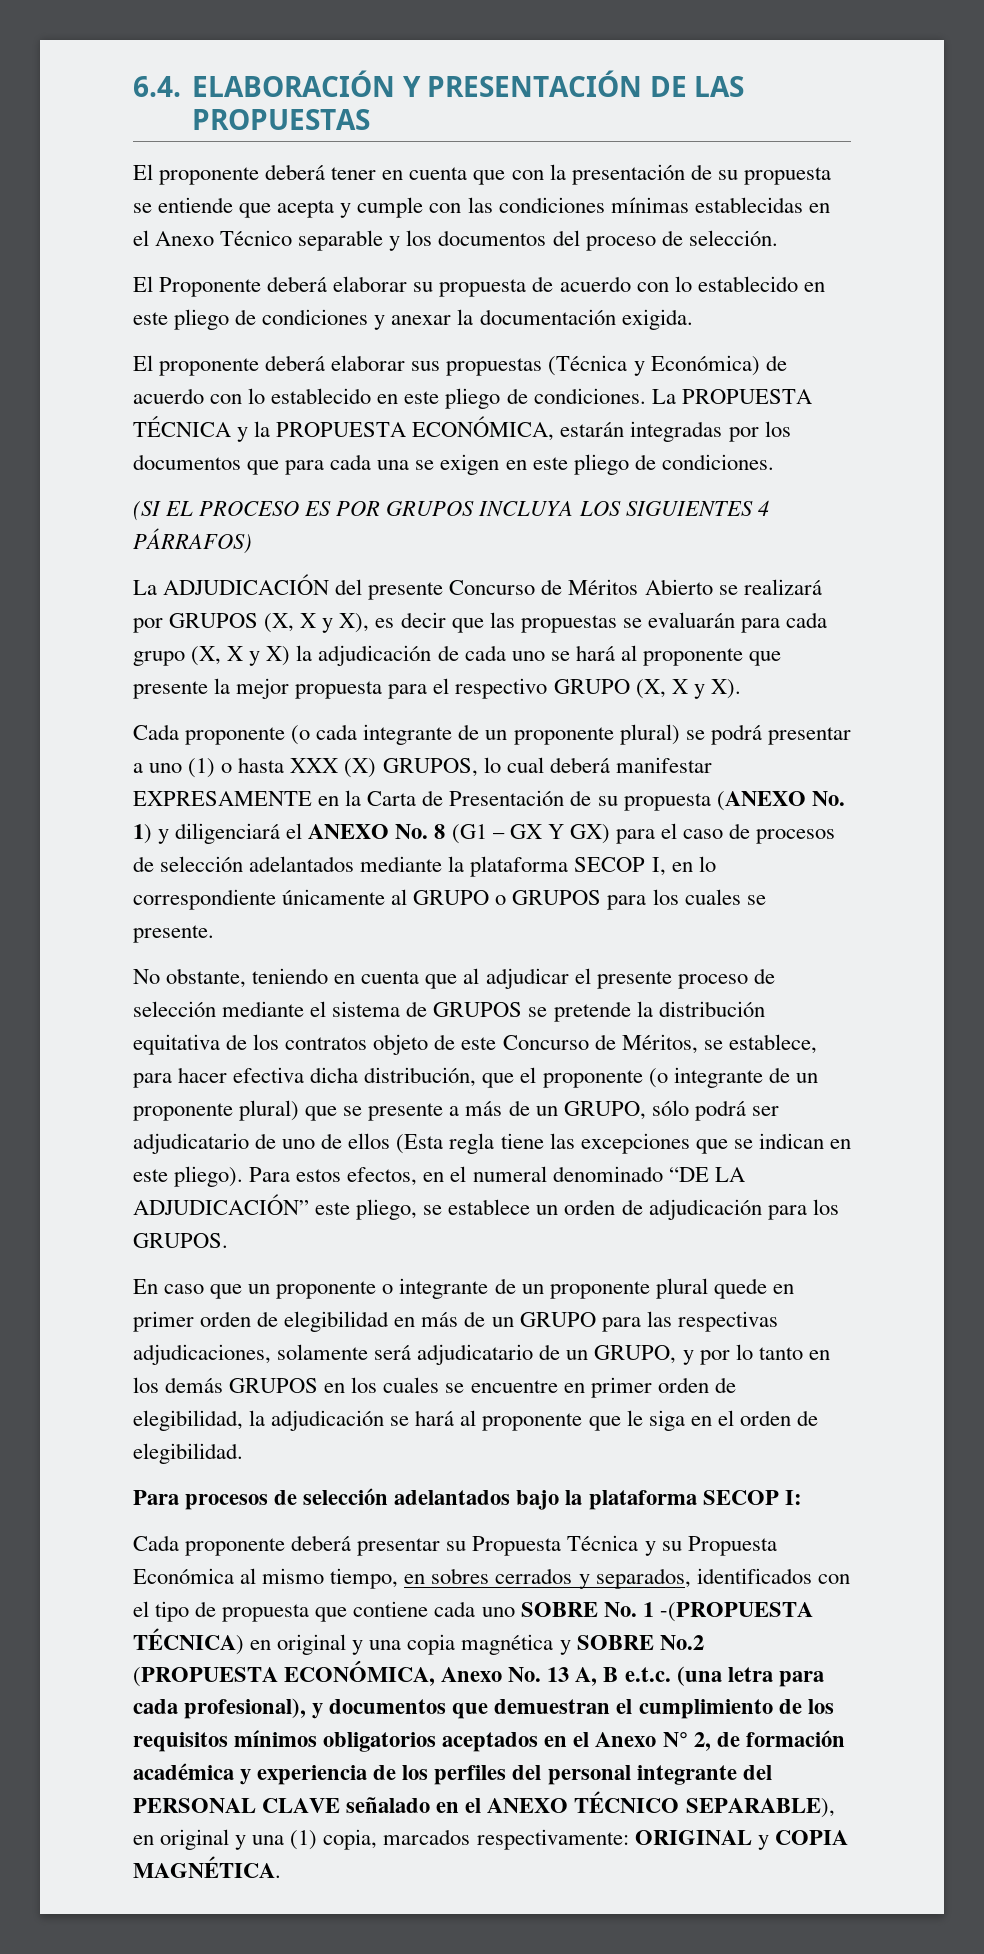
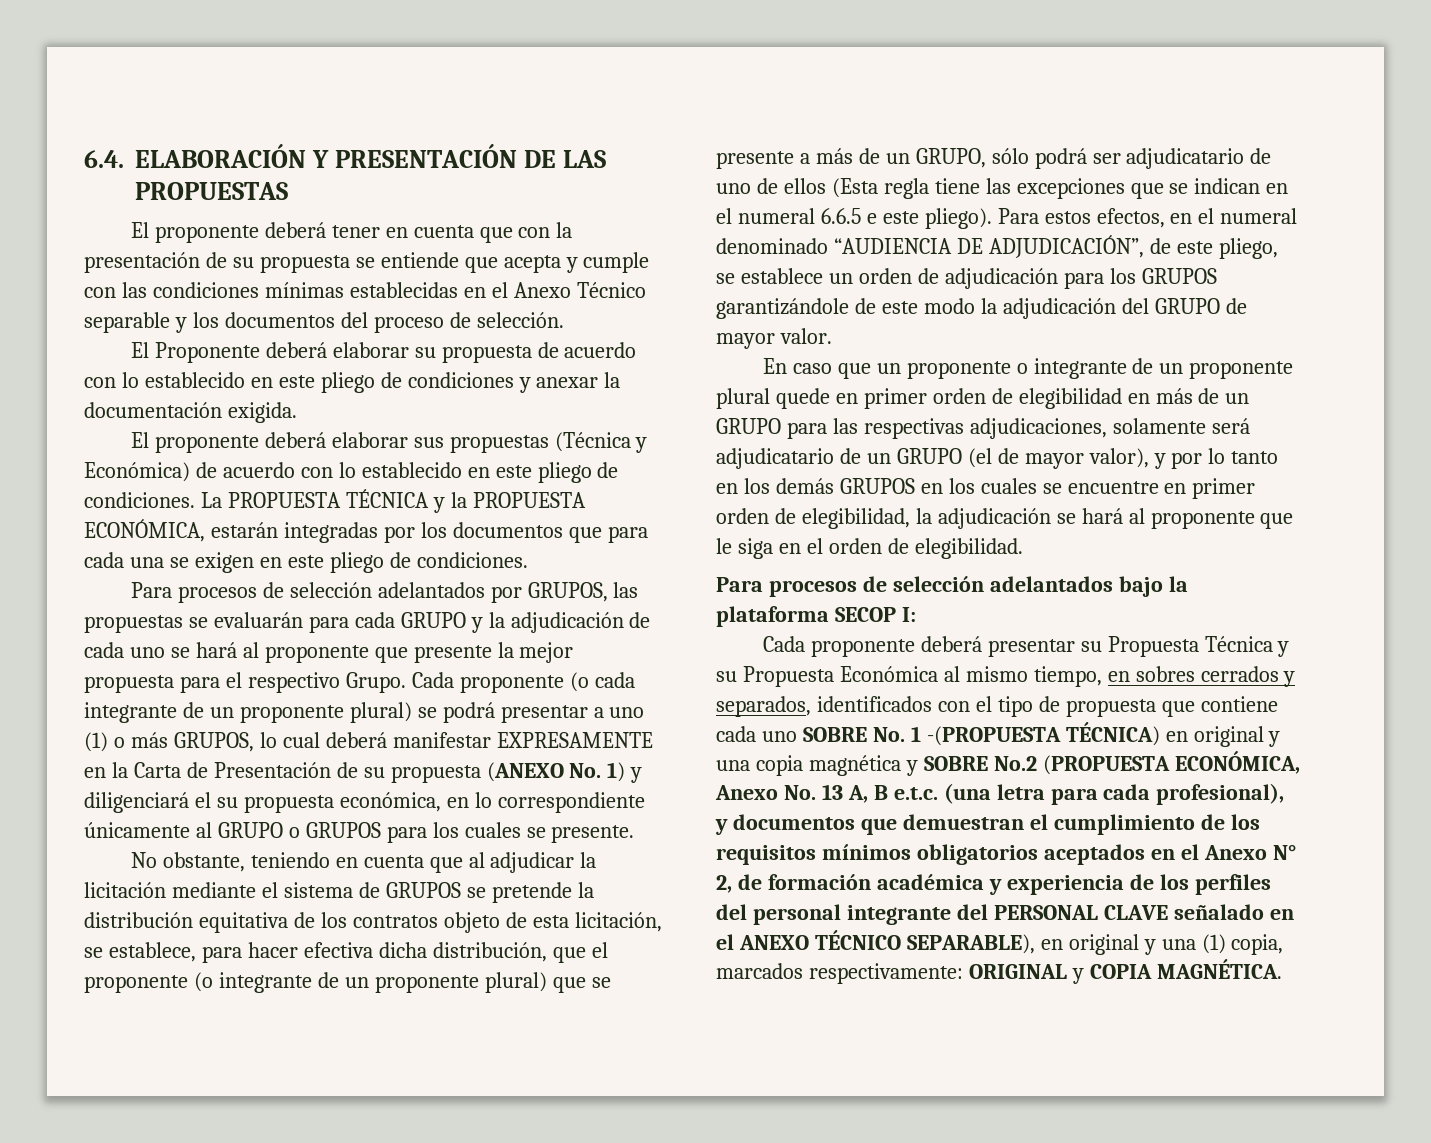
[133,500,769,521] [133,528,252,554] [133,574,822,600] [133,612,484,633] (SI EL PROCESO ES POR GRUPOS INCLUYA LOS SIGUIENTES 4 PÁRRAFOS) // La ADJUDICACIÓN del presente Concurso de Méritos Abierto se realizará por GRUPOS (X, X y X), es decir que -> [130,582,608,603] Para procesos de selección adelantados por GRUPOS,
[133,646,291,666] grupo (X, X y X) -> [400,612,483,633] GRUPO y
[553,679,741,699] GRUPO (X, X y X). // -> [345,672,406,693] Grupo.
[238,757,377,778] hasta XXX (X) -> [130,732,168,748] más
[308,823,836,844] [133,856,666,877] ANEXO No. 8 (G1 – GX Y GX) para el caso de procesos de selección adelantados mediante la plataforma SECOP I, -> [216,792,441,813] su propuesta económica,
[574,968,775,989] [133,1001,216,1017] el presente proceso de selección -> [580,852,597,868] [84,882,166,898] la licitación
[461,1034,698,1054] este Concurso de Méritos, -> [532,912,662,932] esta licitación,
(851, 1144) none -> [716,208,877,224] el numeral 6.6.5 e
[668,1167,745,1182] [133,1194,309,1215] “DE LA ADJUDICACIÓN” -> [833,235,1171,258] “AUDIENCIA DE ADJUDICACIÓN”, de
[133,1233,228,1248] GRUPOS. -> [1141,268,1217,284] [716,298,1247,319] [716,328,832,349] GRUPOS garantizándole de este modo la adjudicación del GRUPO de mayor valor.
[594,1345,677,1364] GRUPO, -> [896,448,1149,469] GRUPO (el de mayor valor),

